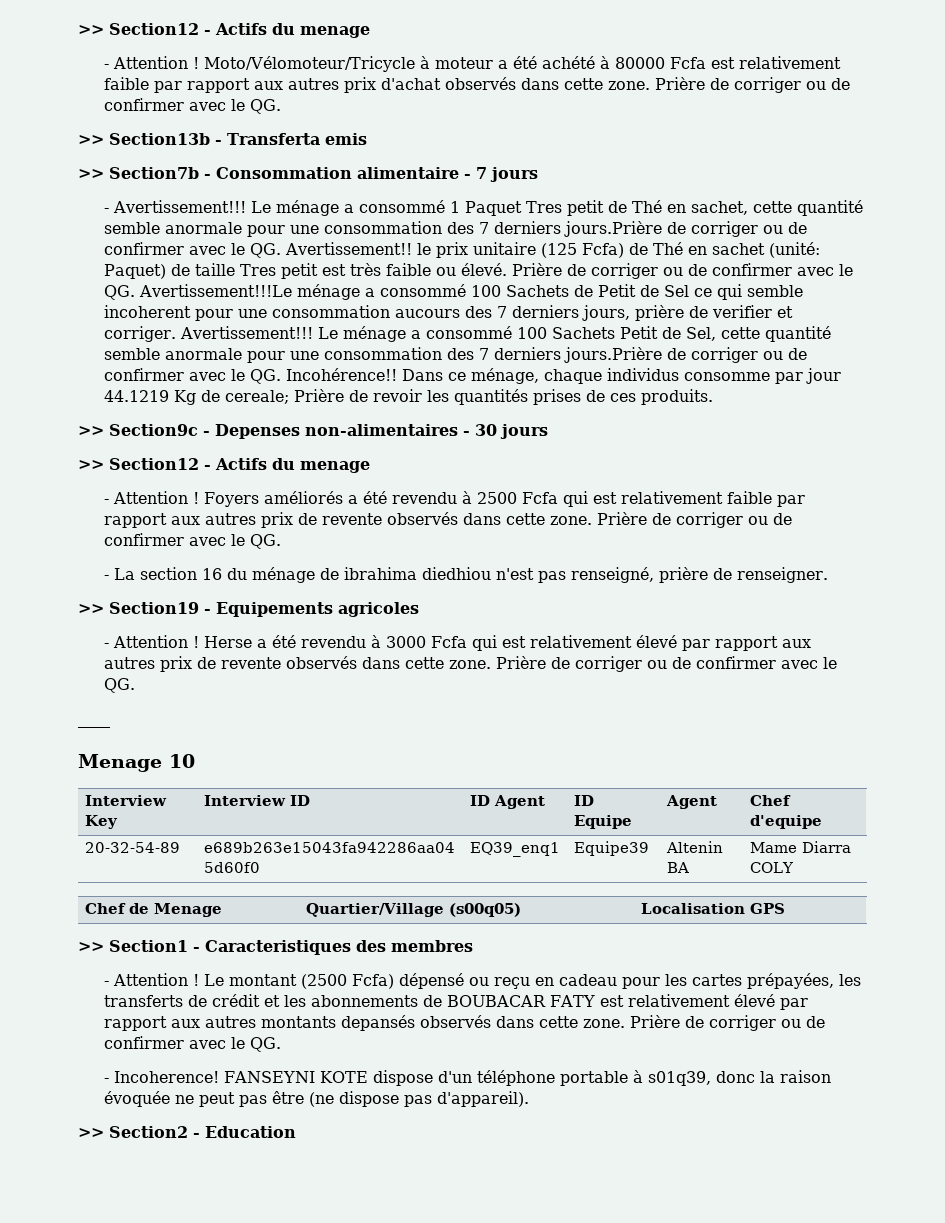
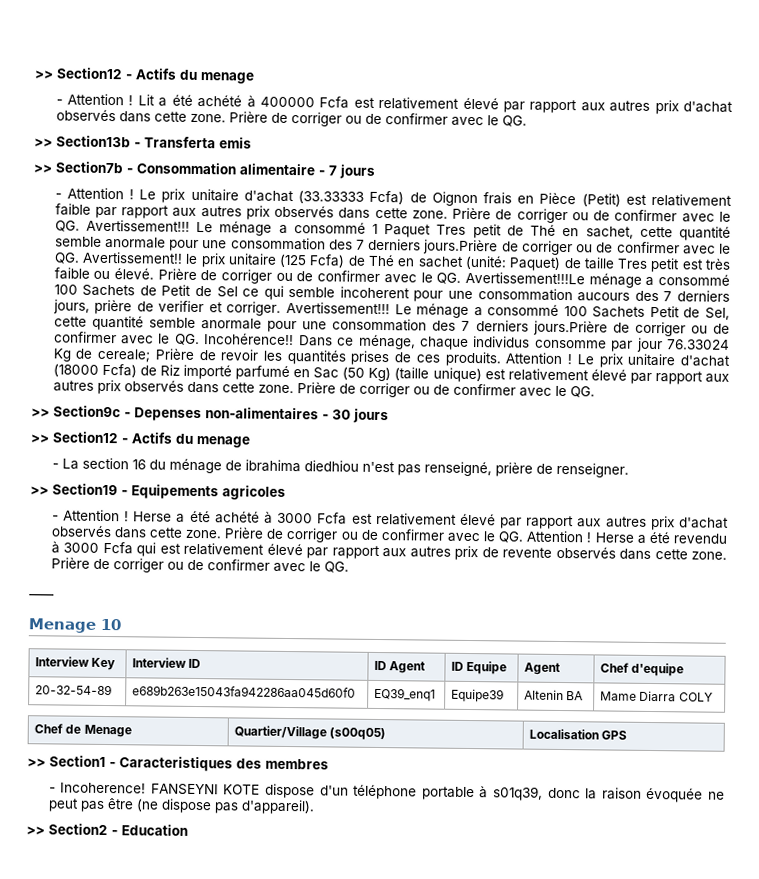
[78,23,370,38] [104,56,842,72] [104,77,150,90] >> Section12 - Actifs du menage // - Attention ! Moto/Vélomoteur/Tricycle à moteur a été achété à 80000 Fcfa est relativement faible -> [34,67,255,84] [55,93,499,110] >> Section12 - Actifs du menage // - Attention ! Lit a été achété à 400000 Fcfa est relativement élevé
(110, 210) none -> [66,187,732,207] [54,203,732,224] [54,220,80,232] Attention ! Le prix unitaire d'achat (33.33333 Fcfa) de Oignon frais en Pièce (Petit) est relativement faible par rapport aux autres prix observés dans cette zone. Prière de corriger ou de confirmer avec le QG.
[104,390,170,402] 44.1219 -> [667,339,730,350] 76.33024
(714, 397) none -> [505,352,730,368] [52,363,729,385] [52,379,595,398] Attention ! Le prix unitaire d'achat (18000 Fcfa) de Riz importé parfumé en Sac (50 Kg) (taille unique) est relativement élevé par rapport aux autres prix observés dans cette zone. Prière de corriger ou de confirmer avec le QG.
[104,491,806,507] [104,512,793,528] [104,533,282,549] // - Attention ! Foyers améliorés a été revendu à 2500 Fcfa qui est relativement faible par rapport aux autres prix de revente observés dans cette zone. Prière de corriger ou de confirmer avec le QG. -> (251, 441) none
(297, 641) none -> [214,511,729,531] [50,525,670,544] achété à 3000 Fcfa est relativement élevé par rapport aux autres prix d'achat observés dans cette zone. Prière de corriger ou de confirmer avec le QG. Attention ! Herse a été
[104,973,862,989] [104,994,809,1010] [104,1015,826,1031] [104,1036,282,1052] // - Attention ! Le montant (2500 Fcfa) dépensé ou reçu en cadeau pour les cartes prépayées, les transferts de crédit et les abonnements de BOUBACAR FATY est relativement élevé par rapport aux autres montants depansés observés dans cette zone. Prière de corriger ou de confirmer avec le QG. -> (329, 764) none

